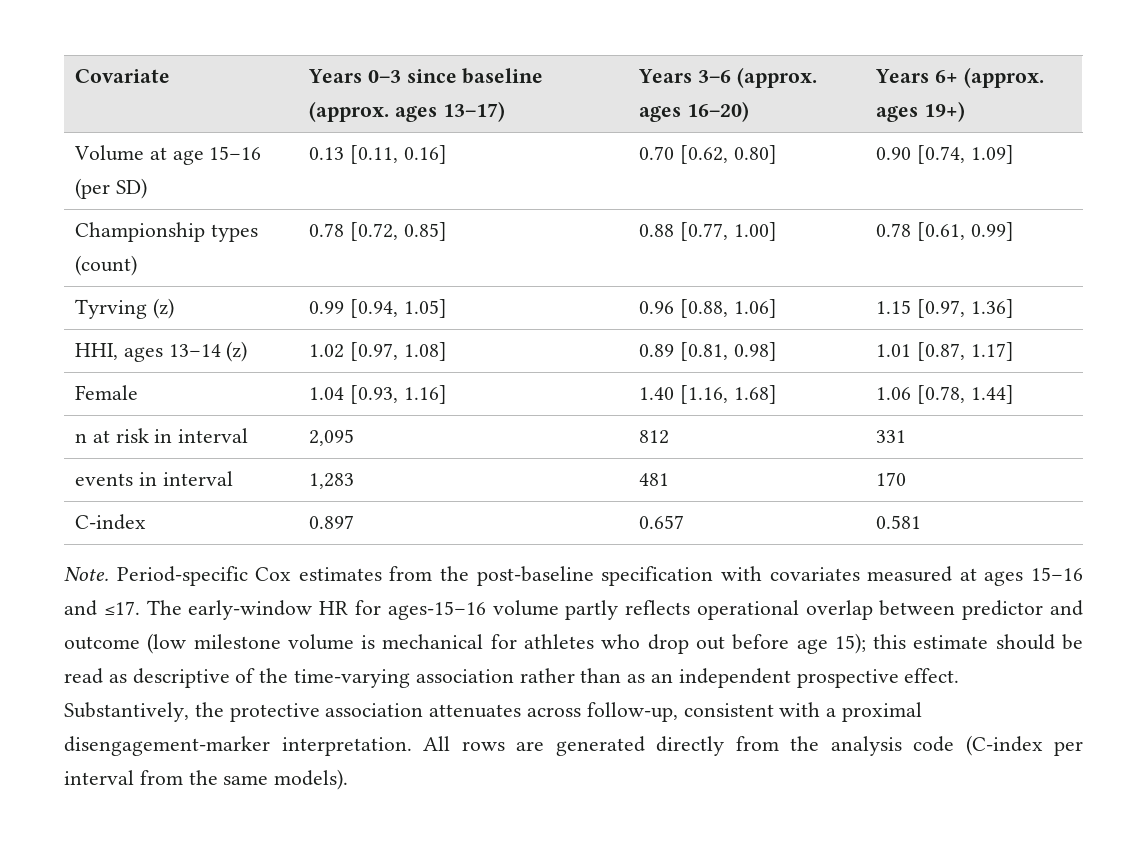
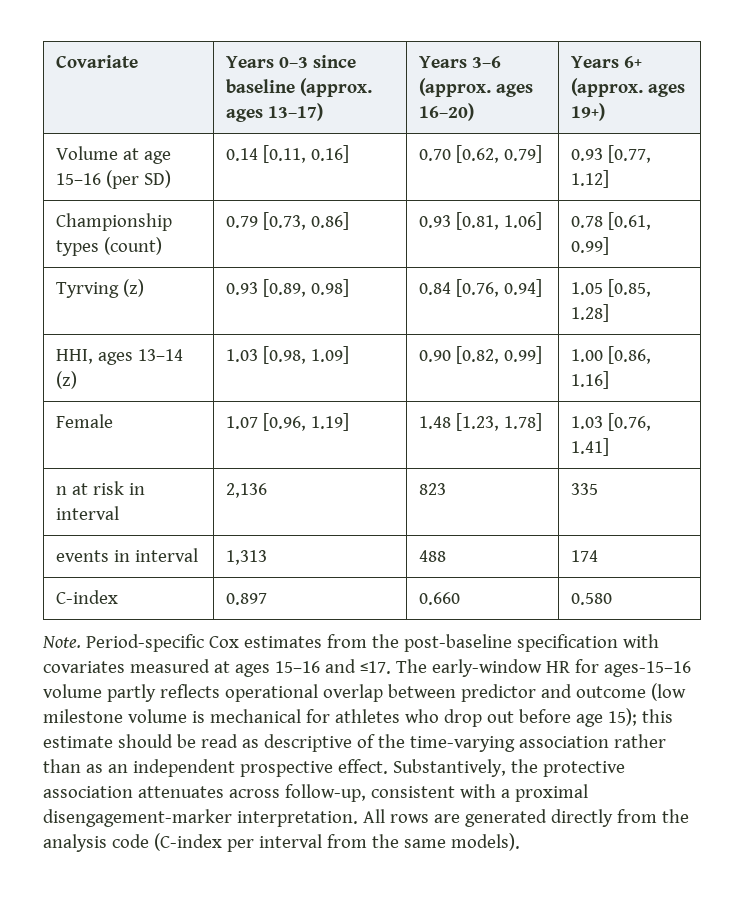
[308,147,344,160] 0.13 -> [226,148,259,161] 0.14
[733,145,777,164] [875,145,1014,164] 0.80] | 0.90 [0.74, 1.09] -> [504,145,543,163] [571,145,652,163] [571,170,610,188] 0.79] | 0.93 [0.77, 1.12]
[308,222,447,241] [638,222,777,241] 0.78 [0.72, 0.85] | 0.88 [0.77, 1.00] -> [226,212,350,230] [419,212,543,230] 0.79 [0.73, 0.86] | 0.93 [0.81, 1.06]
[308,299,447,318] [638,299,777,318] [875,299,1014,318] [74,341,248,362] [308,342,447,361] [638,342,777,361] [875,342,1014,361] [74,385,138,400] [308,385,447,404] [638,385,777,404] [875,385,1014,404] 0.99 [0.94, 1.05] | 0.96 [0.88, 1.06] | 1.15 [0.97, 1.36] // HHI, ages 13–14 (z) | 1.02 [0.97, 1.08] | 0.89 [0.81, 0.98] | 1.01 [0.87, 1.17] // Female | 1.04 [0.93, 1.16] | 1.40 [1.16, 1.68] | 1.06 [0.78, 1.44] -> [226,279,350,297] [419,279,543,297] [571,279,652,297] [571,304,610,322] [56,349,184,365] [56,371,78,389] [226,346,350,364] [419,346,543,364] [571,346,652,364] [571,371,610,389] [56,414,114,428] [226,413,350,431] [419,413,543,431] [571,413,652,431] [571,438,610,456] 0.93 [0.89, 0.98] | 0.84 [0.76, 0.94] | 1.05 [0.85, 1.28] // HHI, ages 13–14 (z) | 1.03 [0.98, 1.09] | 0.90 [0.82, 0.99] | 1.00 [0.86, 1.16] // Female | 1.07 [0.96, 1.19] | 1.48 [1.23, 1.78] | 1.03 [0.76, 1.41]
[308,429,354,446] [638,430,669,444] [875,430,906,443] 2,095 | 812 | 331 -> [226,483,268,498] [419,483,447,495] [571,483,599,495] 2,136 | 823 | 335
[308,473,354,489] [638,473,669,486] [875,472,906,486] 1,283 | 481 | 170 -> [226,550,268,565] [419,550,447,562] [571,550,599,562] 1,313 | 488 | 174
[638,515,684,529] [875,515,921,529] 0.657 | 0.581 -> [419,592,461,605] [571,593,613,605] 0.660 | 0.580

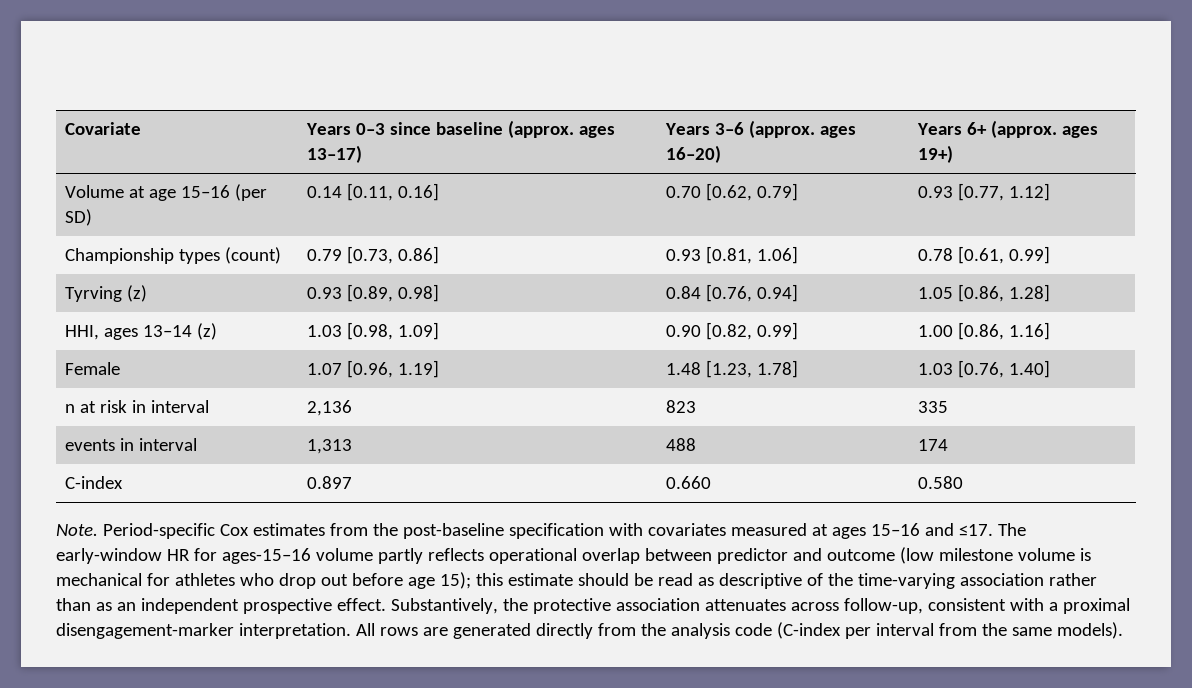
[608,279,652,297] [0.85, -> [957,284,1004,302] [0.86,
[571,438,610,456] 1.41] -> [1008,360,1050,378] 1.40]

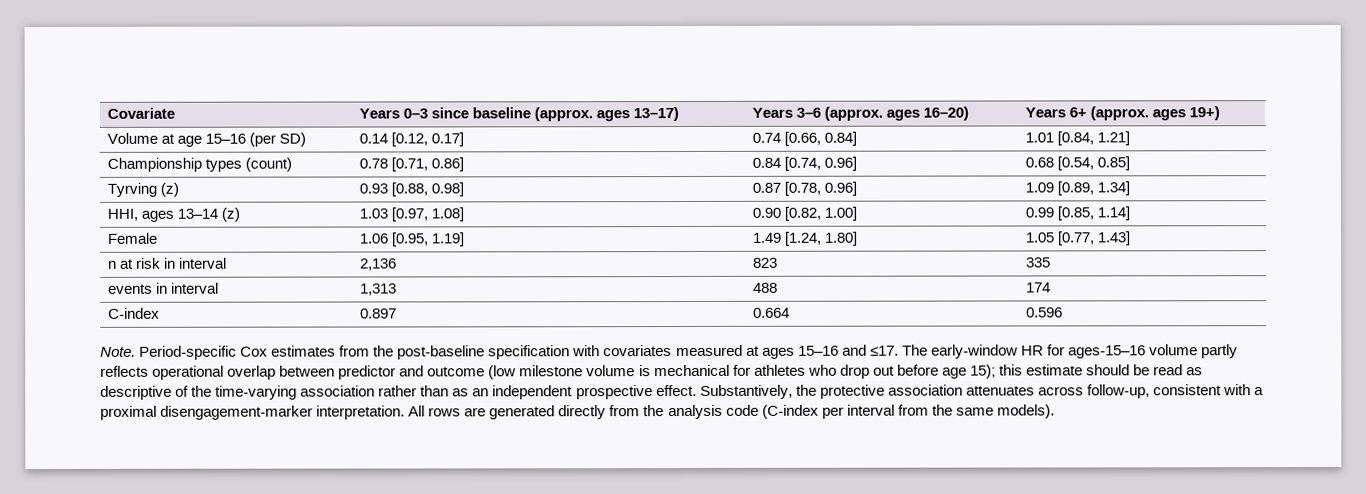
[346,183,439,201] [665,183,798,201] [917,183,1050,201] [0.11, 0.16] | 0.70 [0.62, 0.79] | 0.93 [0.77, 1.12] -> [390,132,464,147] [751,131,857,146] [1024,131,1130,146] [0.12, 0.17] | 0.74 [0.66, 0.84] | 1.01 [0.84, 1.21]
[306,246,393,264] 0.79 [0.73, -> [358,157,428,172] 0.78 [0.71,
[665,246,798,264] [917,246,1050,264] 0.93 [0.81, 1.06] | 0.78 [0.61, 0.99] -> [751,156,857,171] [1024,156,1130,171] 0.84 [0.74, 0.96] | 0.68 [0.54, 0.85]
[346,284,393,302] [0.89, -> [390,182,428,197] [0.88,
[665,284,798,302] [917,284,1050,302] 0.84 [0.76, 0.94] | 1.05 [0.86, 1.28] -> [751,181,857,196] [1024,181,1130,196] 0.87 [0.78, 0.96] | 1.09 [0.89, 1.34]
[346,322,439,340] [0.98, 1.09] -> [390,207,464,222] [0.97, 1.08]
[756,322,798,340] [917,322,1050,340] 0.99] | 1.00 [0.86, 1.16] -> [823,206,857,221] [1024,206,1130,221] 1.00] | 0.99 [0.85, 1.14]
[306,360,393,378] 1.07 [0.96, -> [358,232,428,247] 1.06 [0.95,
[665,360,798,378] [917,360,1050,378] 1.48 [1.23, 1.78] | 1.03 [0.76, 1.40] -> [751,231,857,246] [1024,231,1130,246] 1.49 [1.24, 1.80] | 1.05 [0.77, 1.43]
[665,476,711,489] [917,476,963,489] 0.660 | 0.580 -> [752,307,790,318] [1025,307,1063,318] 0.664 | 0.596

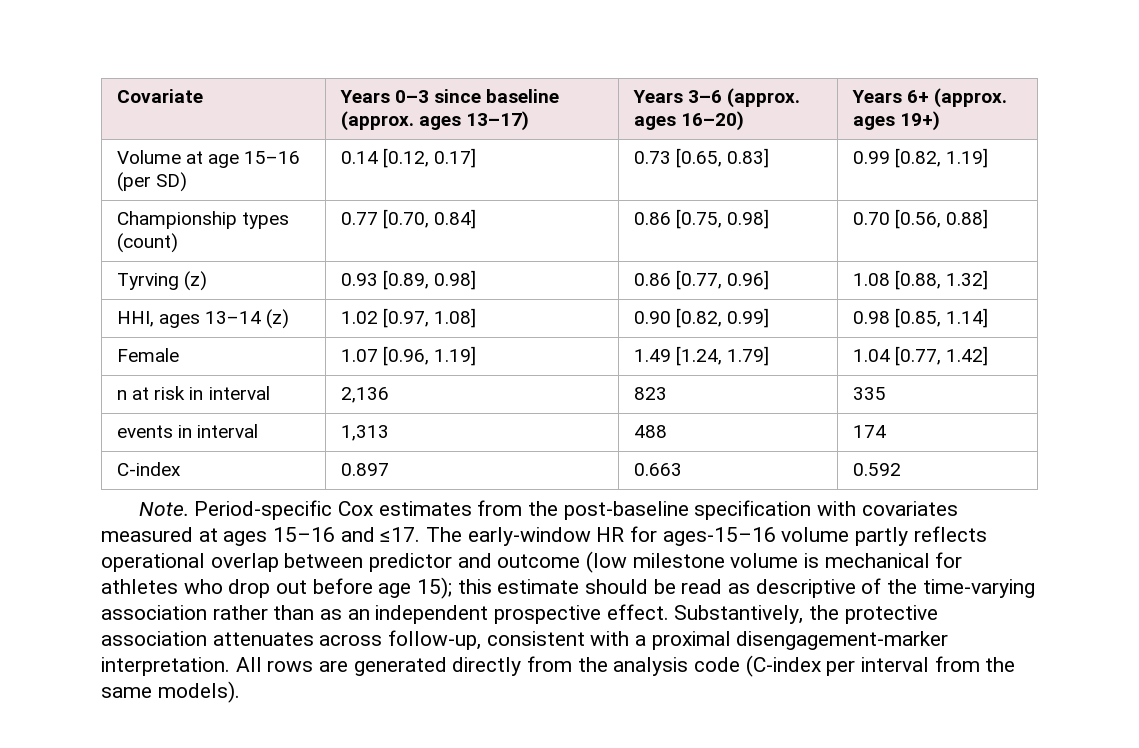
[751,131,857,146] [1024,131,1130,146] [106,157,292,172] [358,157,464,172] [751,156,857,171] [1024,156,1130,171] 0.74 [0.66, 0.84] | 1.01 [0.84, 1.21] // Championship types (count) | 0.78 [0.71, 0.86] | 0.84 [0.74, 0.96] | 0.68 [0.54, 0.85] -> [634,148,770,168] [853,148,989,168] [117,211,290,229] [117,233,179,253] [341,209,477,229] [634,209,770,229] [853,209,989,229] 0.73 [0.65, 0.83] | 0.99 [0.82, 1.19] // Championship types (count) | 0.77 [0.70, 0.84] | 0.86 [0.75, 0.98] | 0.70 [0.56, 0.88]
[390,182,464,197] [751,181,857,196] [1024,181,1130,196] [0.88, 0.98] | 0.87 [0.78, 0.96] | 1.09 [0.89, 1.34] -> [383,270,477,290] [634,270,770,290] [853,270,989,290] [0.89, 0.98] | 0.86 [0.77, 0.96] | 1.08 [0.88, 1.32]
[358,208,388,219] 1.03 -> [341,311,379,324] 1.02
[823,206,857,221] [1024,207,1054,218] 1.00] | 0.99 -> [727,308,770,328] [853,311,891,324] 0.99] | 0.98
[358,232,428,247] 1.06 [0.95, -> [341,346,430,366] 1.07 [0.96,
[823,231,857,246] [1024,231,1130,246] 1.80] | 1.05 [0.77, 1.43] -> [727,346,770,366] [853,346,989,366] 1.79] | 1.04 [0.77, 1.42]
[752,307,790,318] [1025,307,1063,318] 0.664 | 0.596 -> [634,463,683,476] [853,463,902,476] 0.663 | 0.592

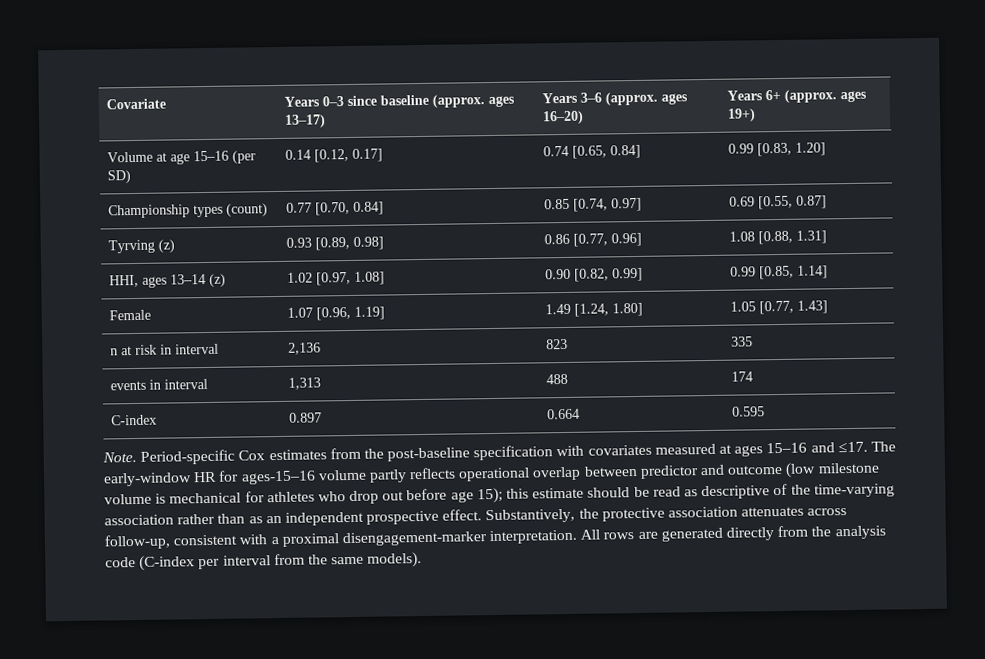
[634,148,770,168] [853,148,989,168] 0.73 [0.65, 0.83] | 0.99 [0.82, 1.19] -> [543,144,642,159] [728,142,827,157] 0.74 [0.65, 0.84] | 0.99 [0.83, 1.20]
[634,209,770,229] [853,209,989,229] 0.86 [0.75, 0.98] | 0.70 [0.56, 0.88] -> [544,197,643,212] [729,195,828,210] 0.85 [0.74, 0.97] | 0.69 [0.55, 0.87]
[946,270,989,290] 1.32] -> [796,230,828,244] 1.31]
[853,311,891,324] 0.98 -> [730,266,757,277] 0.99
[727,346,770,366] [853,346,989,366] 1.79] | 1.04 [0.77, 1.42] -> [612,302,644,317] [730,300,829,315] 1.80] | 1.05 [0.77, 1.43]
[634,463,683,476] [853,463,902,476] 0.663 | 0.592 -> [547,408,581,420] [732,406,766,417] 0.664 | 0.595

